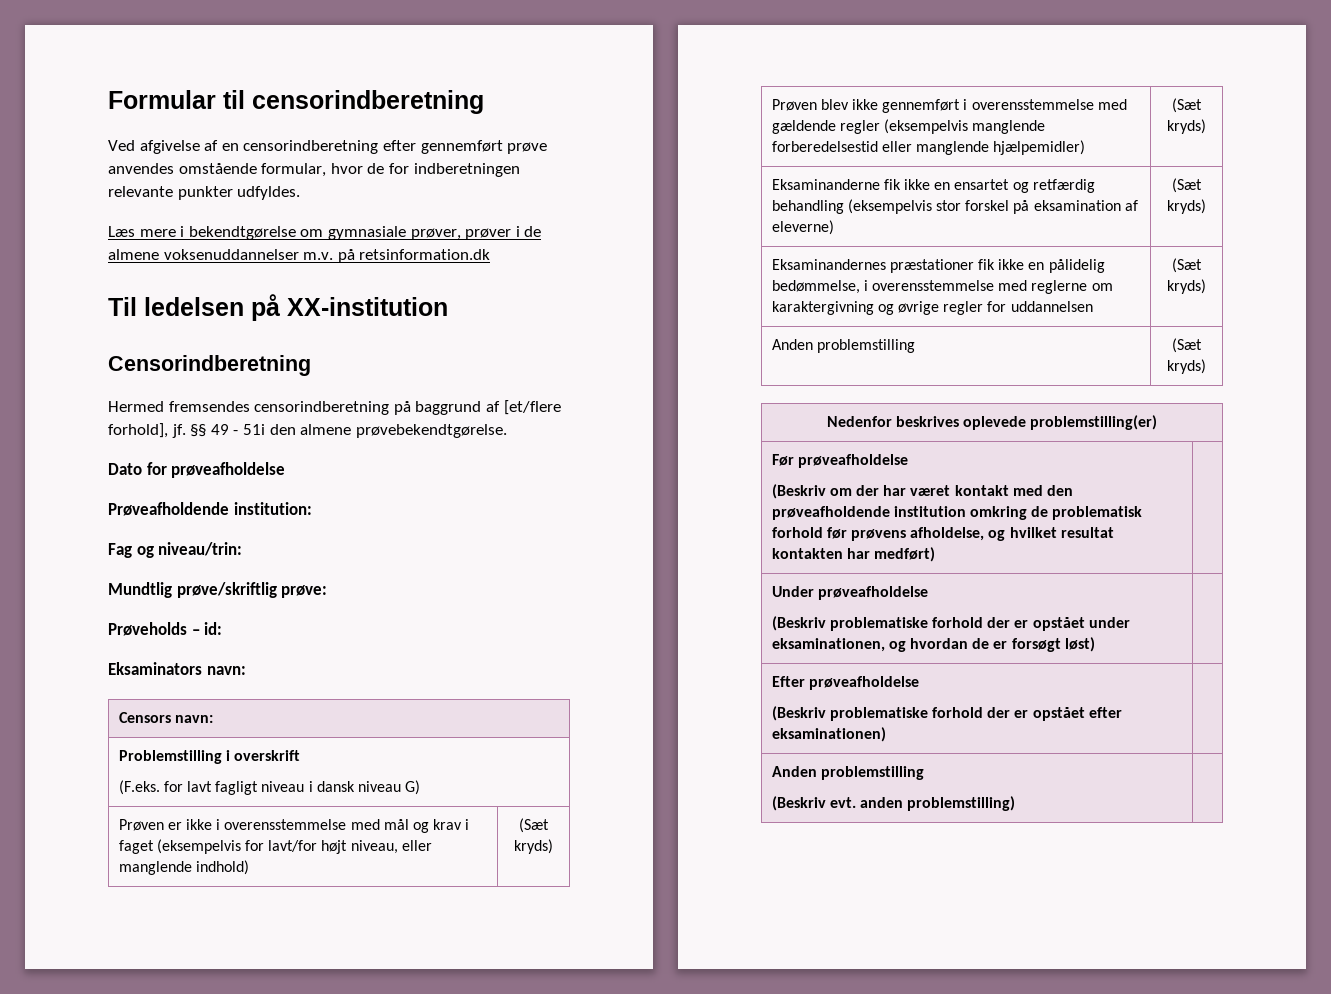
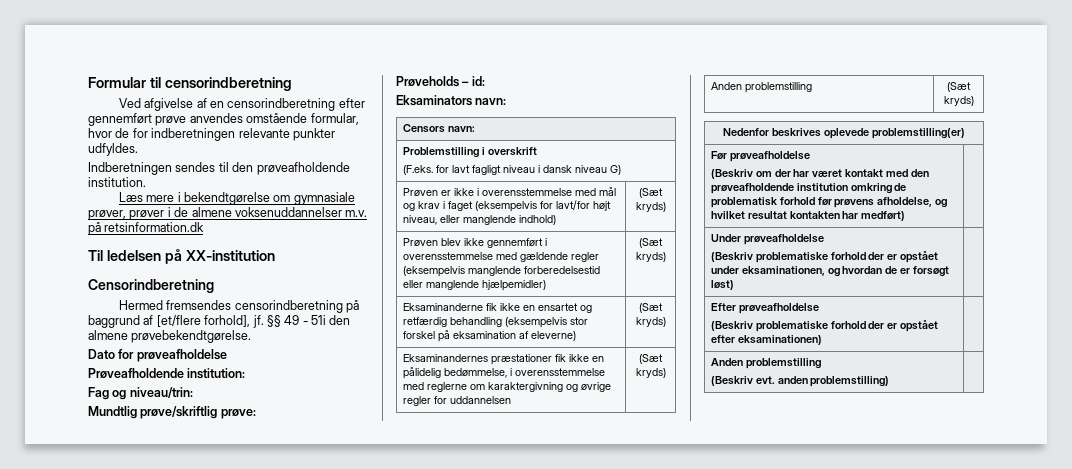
(301, 193) none -> [88,162,350,175] [88,177,146,187] // Indberetningen sendes til den prøveafholdende institution.

